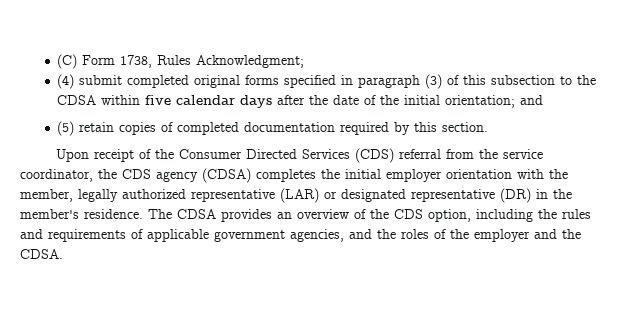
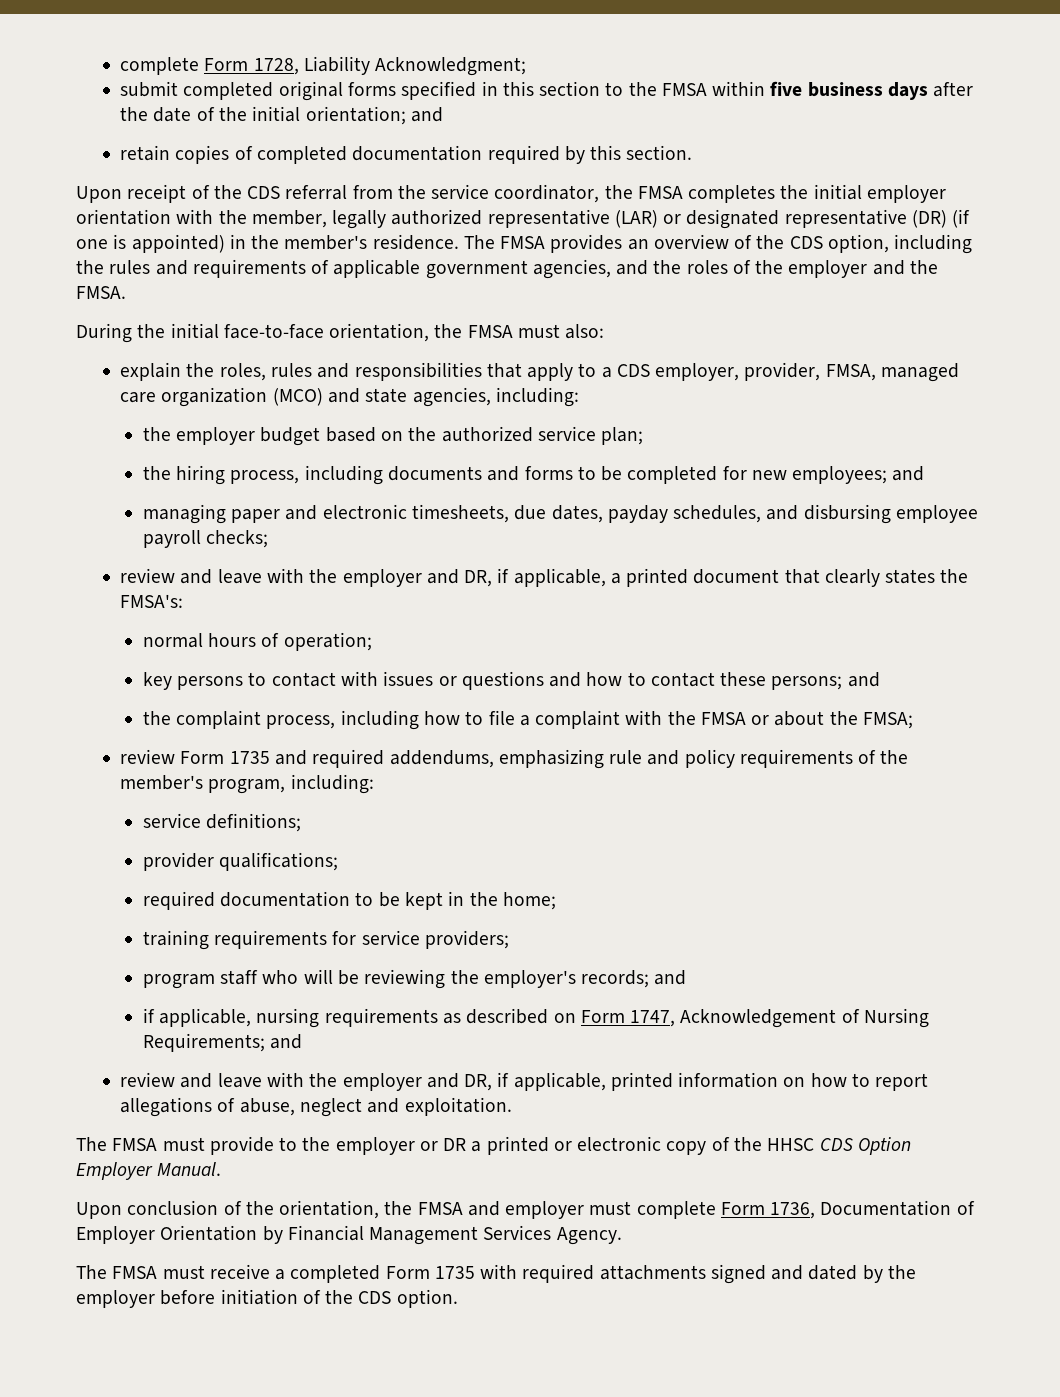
[57,54,192,69] (C) Form 1738, Rules -> [120,56,370,75] complete Form 1728, Liability
[57,74,75,89] (4) -> (527, 66) none
[358,74,597,89] [57,95,97,105] paragraph (3) of this subsection to the CDSA -> [502,81,707,96] this section to the FMSA
[176,95,236,105] calendar -> [807,82,883,97] business
[57,121,75,136] (5) -> (443, 114) none
[178,148,394,163] Consumer Directed Services (CDS) -> [247,186,281,199] CDS
[122,168,251,183] CDS agency (CDSA) -> [637,186,683,199] FMSA
(531, 195) none -> [952,209,971,228] [76,234,225,253] (if one is appointed)
[177,209,216,219] CDSA -> [500,236,546,249] FMSA
[20,249,63,259] CDSA. -> [76,286,126,299] [76,323,605,343] [120,362,959,382] [120,387,579,407] [142,426,644,446] [142,465,925,485] [142,504,978,524] [142,530,269,548] [120,568,969,587] [120,594,184,608] [142,632,372,651] [142,671,880,690] [142,710,913,730] [120,749,909,769] [120,774,374,794] [142,813,302,832] [142,852,339,871] [142,891,556,910] [142,930,509,950] [142,969,687,989] [142,1008,929,1028] [142,1033,303,1052] [120,1072,929,1091] [120,1097,512,1117] [76,1136,911,1155] [76,1162,222,1180] [76,1200,975,1219] [76,1225,622,1245] [76,1264,916,1284] [76,1289,458,1308] FMSA. // During the initial face-to-face orientation, the FMSA must also: // explain the roles, rules and responsibilities that apply to a CDS employer, provider, FMSA, managed care organization (MCO) and state agencies, including: // the employer budget based on the authorized service plan; // the hiring process, including documents and forms to be completed for new employees; and // managing paper and electronic timesheets, due dates, payday schedules, and disbursing employee payroll checks; // review and leave with the employer and DR, if applicable, a printed document that clearly states the FMSA's: // normal hours of operation; // key persons to contact with issues or questions and how to contact these persons; and // the complaint process, including how to file a complaint with the FMSA or about the FMSA; // review Form 1735 and required addendums, emphasizing rule and policy requirements of the member's program, including: // service definitions; // provider qualifications; // required documentation to be kept in the home; // training requirements for service providers; // program staff who will be reviewing the employer's records; and // if applicable, nursing requirements as described on Form 1747, Acknowledgement of Nursing Requirements; and // review and leave with the employer and DR, if applicable, printed information on how to report allegations of abuse, neglect and exploitation. // The FMSA must provide to the employer or DR a printed or electronic copy of the HHSC CDS Option Employer Manual. // Upon conclusion of the orientation, the FMSA and employer must complete Form 1736, Documentation of Employer Orientation by Financial Management Services Agency. // The FMSA must receive a completed Form 1735 with required attachments signed and dated by the employer before initiation of the CDS option.

